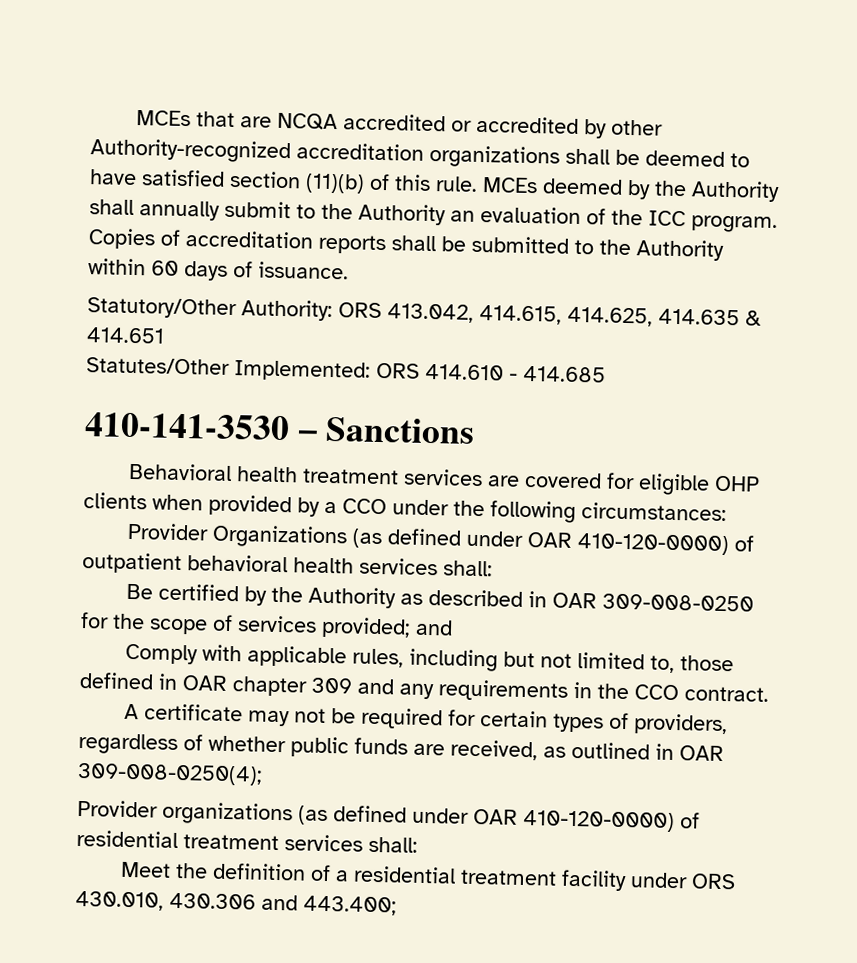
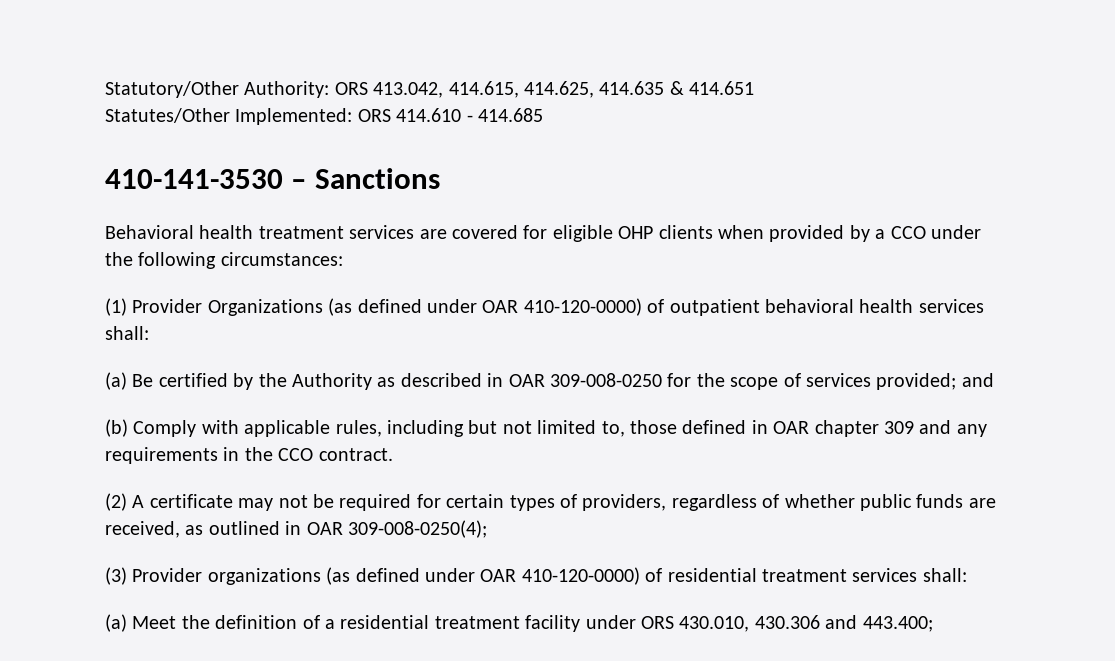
[136,110,664,139] [90,138,750,169] [89,169,780,203] [89,199,778,234] [88,228,724,261] [88,258,349,281] MCEs that are NCQA accredited or accredited by other Authority-recognized accreditation organizations shall be deemed to have satisfied section (11)(b) of this rule. MCEs deemed by the Authority shall annually submit to the Authority an evaluation of the ICC program. Copies of accreditation reports shall be submitted to the Authority within 60 days of issuance. // -> (105, 89) none
(727, 512) none -> [105,298,127,316] (1)
(493, 568) none -> [105,372,127,390] (a)
(453, 627) none -> [105,419,128,437] (b)
(769, 694) none -> [105,493,127,511] (2)
(263, 774) none -> [105,567,127,585] (3)
(418, 844) none -> [105,614,127,632] (a)

